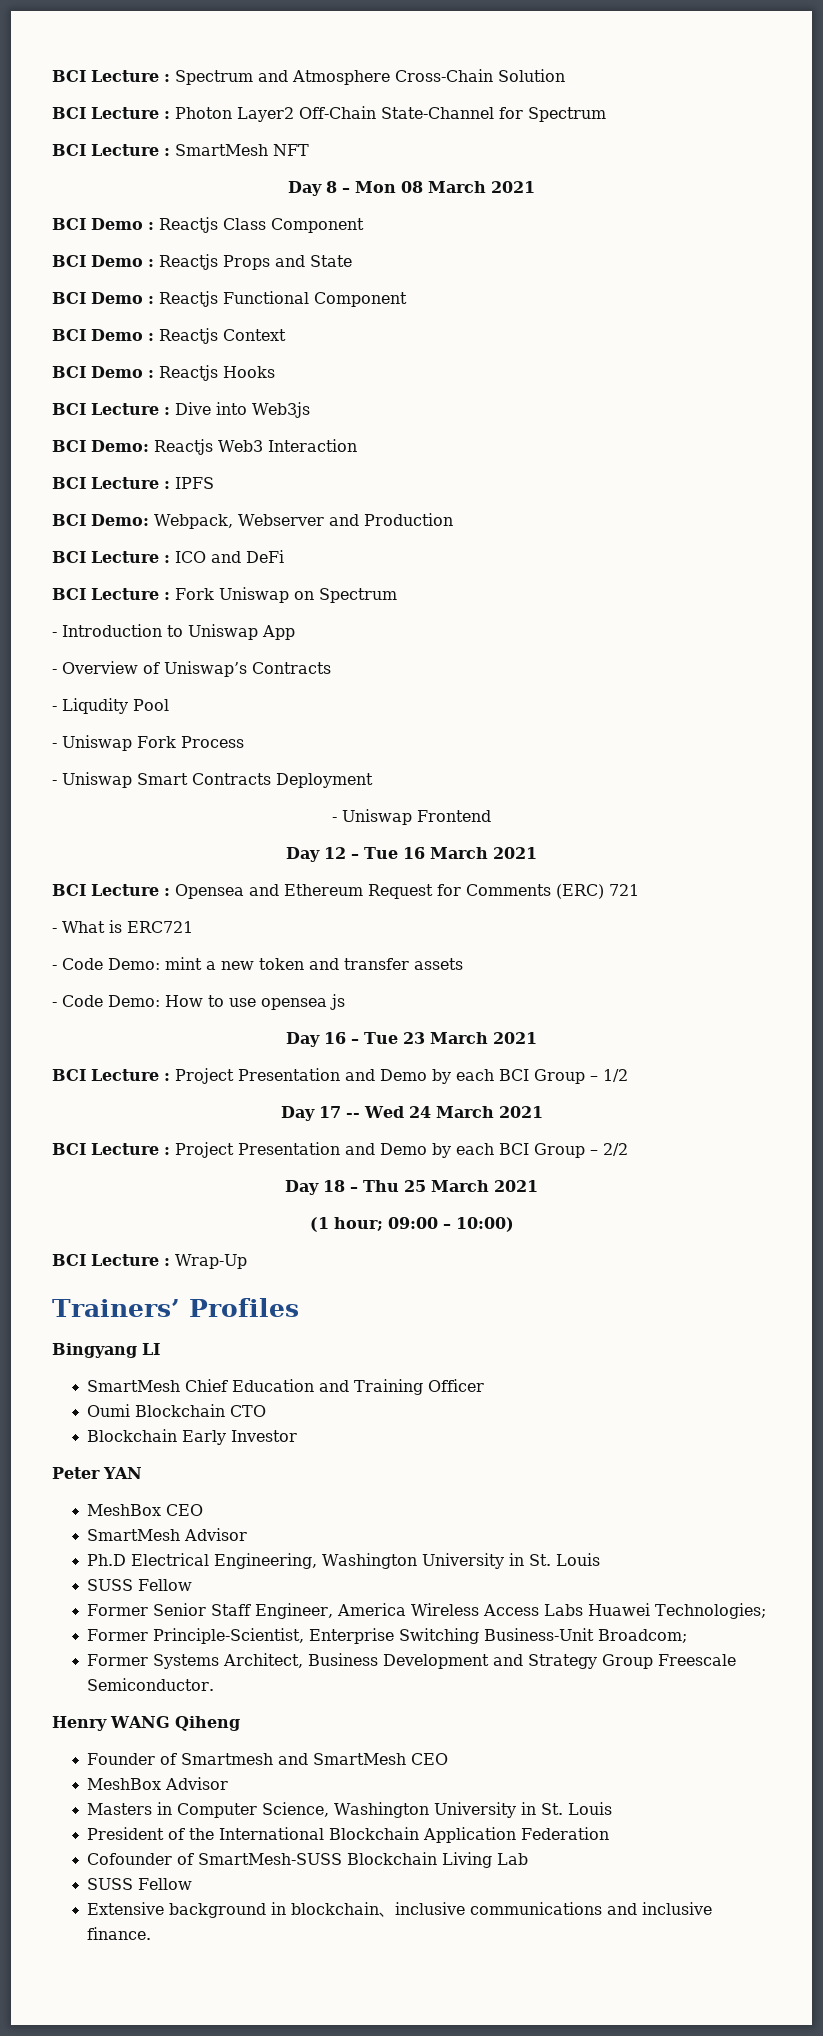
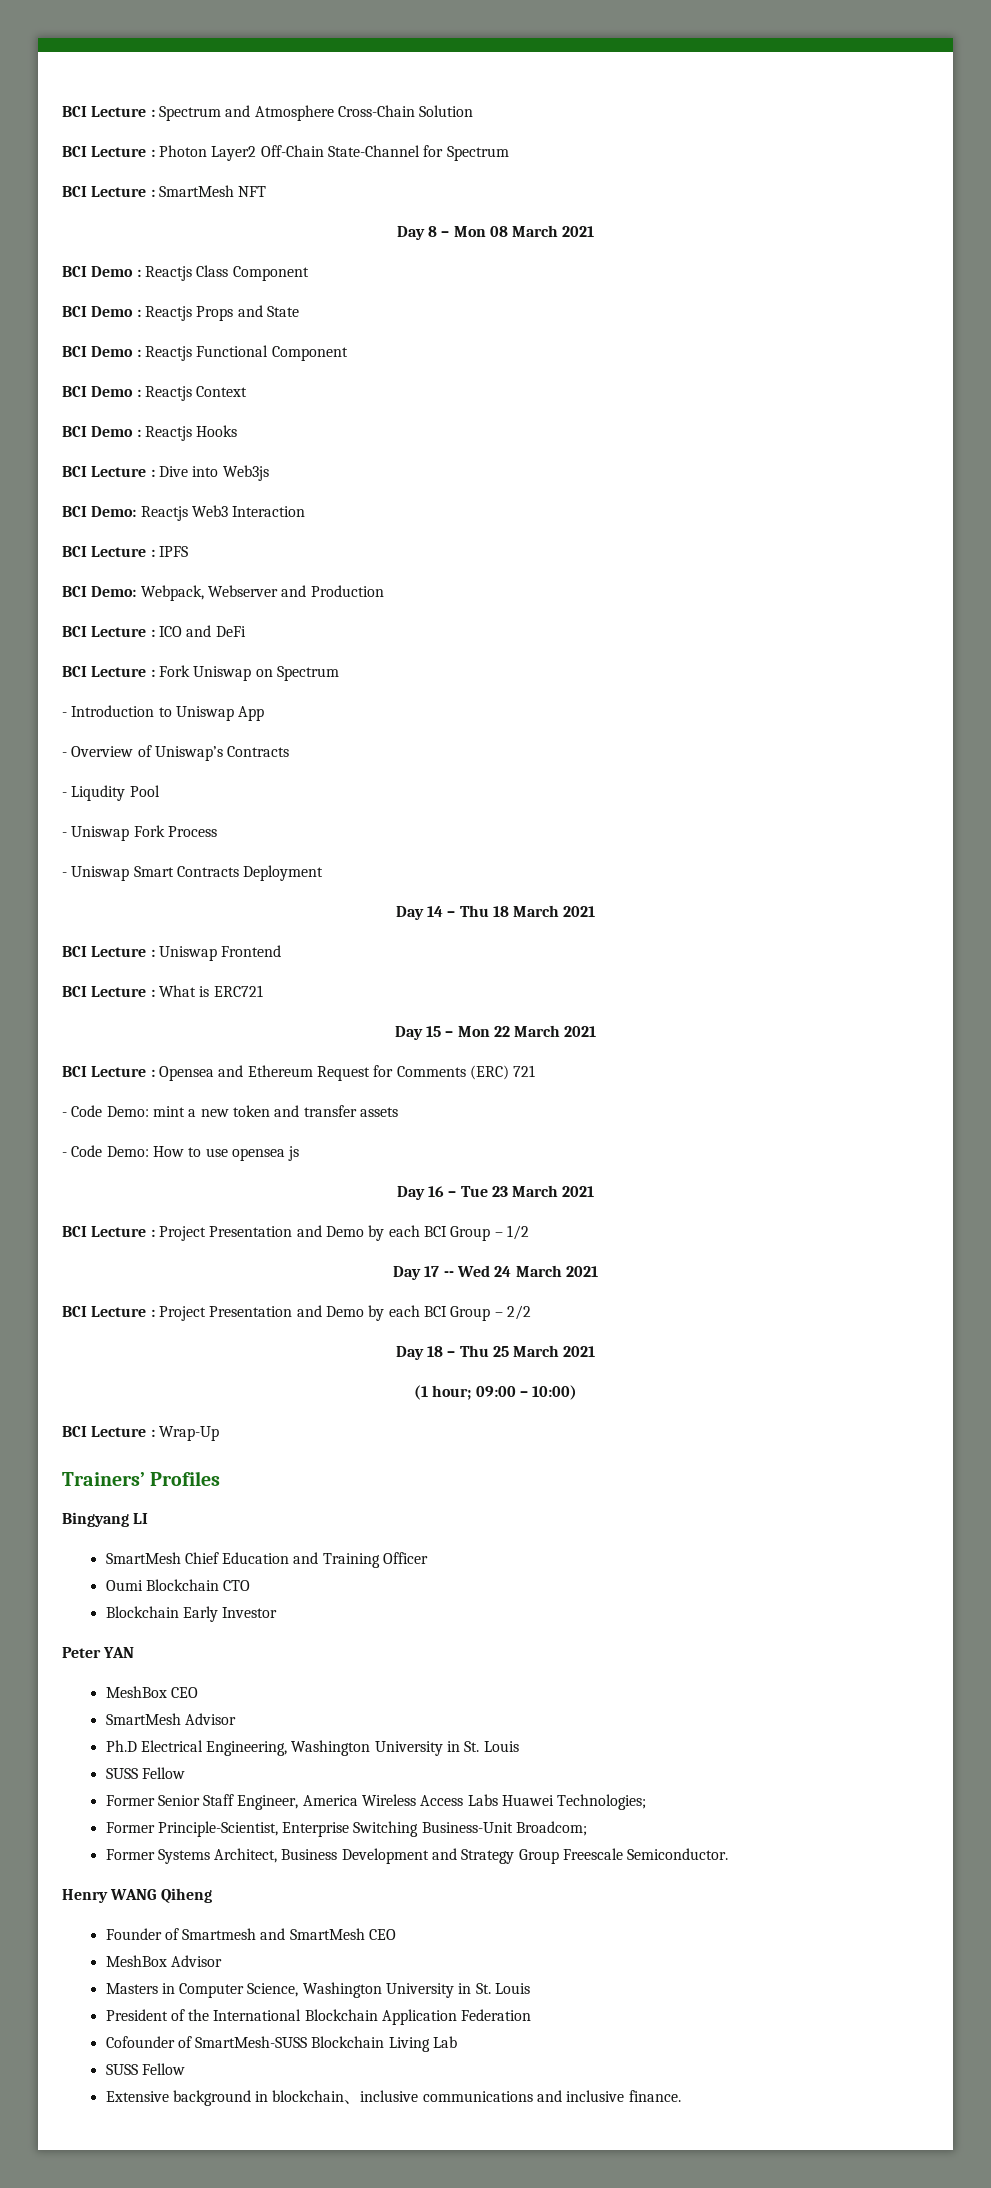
[332,809,491,825] [286,847,425,862] - Uniswap Frontend // Day 12 – Tue 16 -> [395,905,596,920] [62,945,282,961] [62,985,263,997] [394,1026,510,1040] Day 14 – Thu 18 March 2021 // BCI Lecture : Uniswap Frontend // BCI Lecture : What is ERC721 // Day 15 – Mon 22
[52,920,193,933] // - What is ERC721 -> (536, 1071) none

